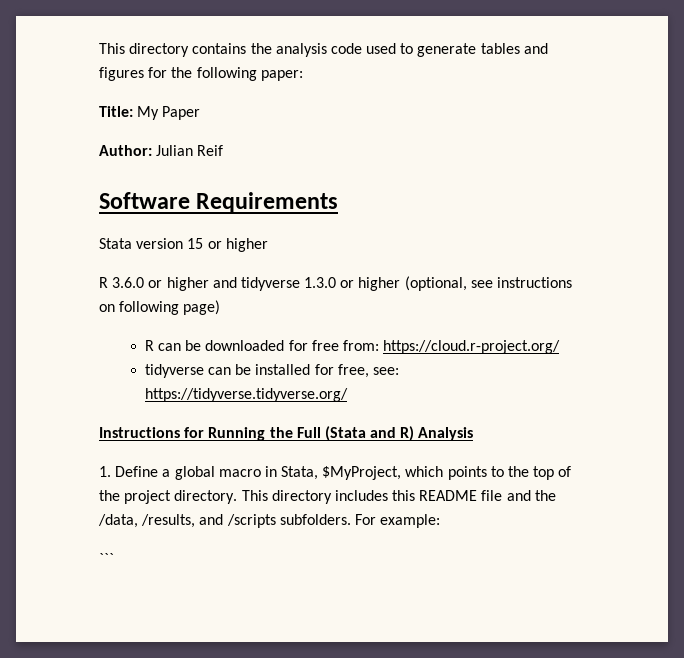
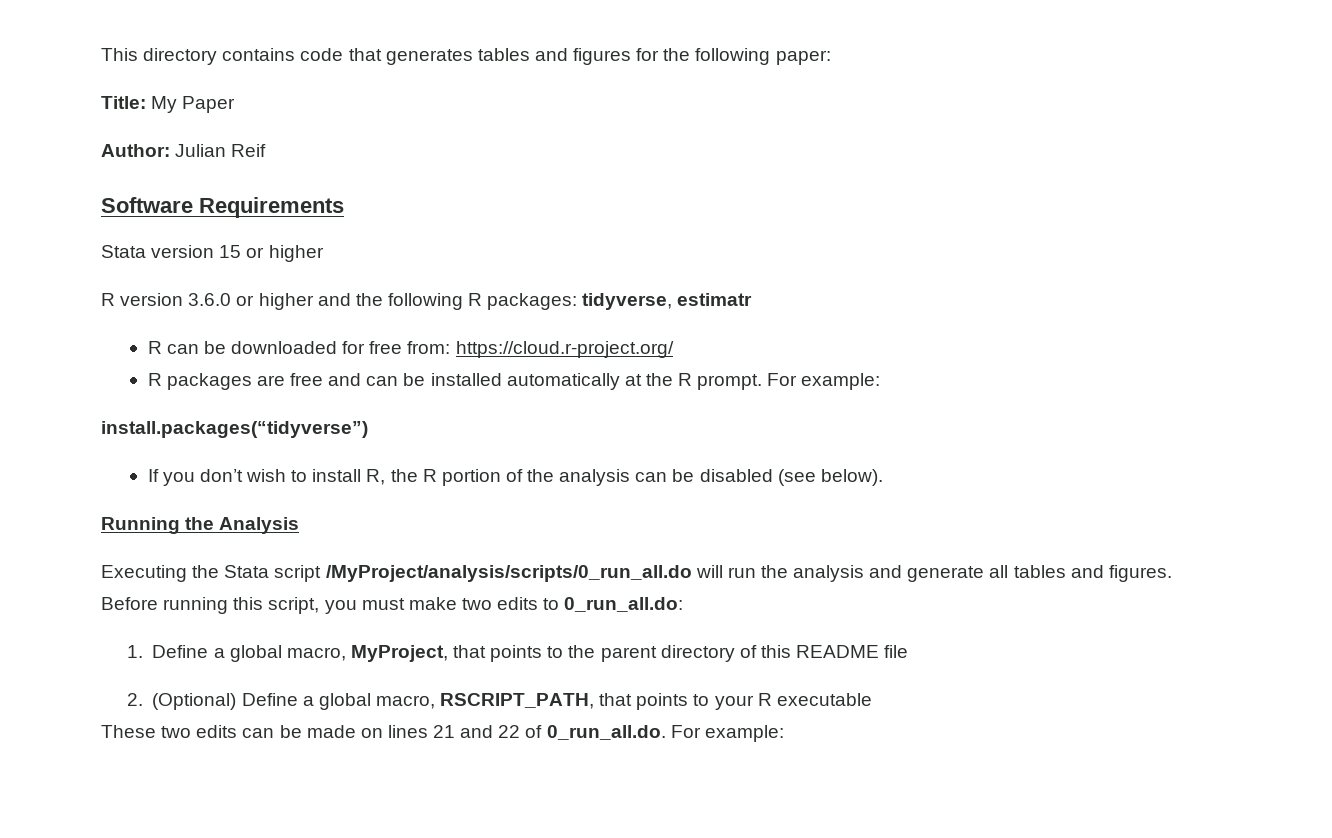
[250,43,477,57] the analysis code used to generate -> [300,48,473,65] code that generates
(108, 282) none -> [120,293,184,306] version
[240,276,573,291] [99,300,221,315] tidyverse 1.3.0 or higher (optional, see instructions on following page) -> [355,293,753,310] the following R packages: tidyverse, estimatr
[144,364,399,378] [144,388,348,402] [99,426,474,441] [99,466,572,480] [99,490,556,504] [98,514,441,528] [99,553,114,564] tidyverse can be installed for free, see: https://tidyverse.tidyverse.org/ // Instructions for Running the Full (Stata and R) Analysis // 1. Define a global macro in Stata, $MyProject, which points to the top of the project directory. This directory includes this README file and the /data, /results, and /scripts subfolders. For example: // ``` -> [147,373,881,390] [101,421,368,438] [147,469,883,486] [101,517,300,534] [101,565,1172,582] [101,597,684,614] [126,645,909,662] [126,693,872,710] [101,725,784,742] R packages are free and can be installed automatically at the R prompt. For example: // install.packages(“tidyverse”) // If you don’t wish to install R, the R portion of the analysis can be disabled (see below). // Running the Analysis // Executing the Stata script /MyProject/analysis/scripts/0_run_all.do will run the analysis and generate all tables and figures. Before running this script, you must make two edits to 0_run_all.do: // 1. Define a global macro, MyProject, that points to the parent directory of this README file // 2. (Optional) Define a global macro, RSCRIPT_PATH, that points to your R executable // These two edits can be made on lines 21 and 22 of 0_run_all.do. For example:

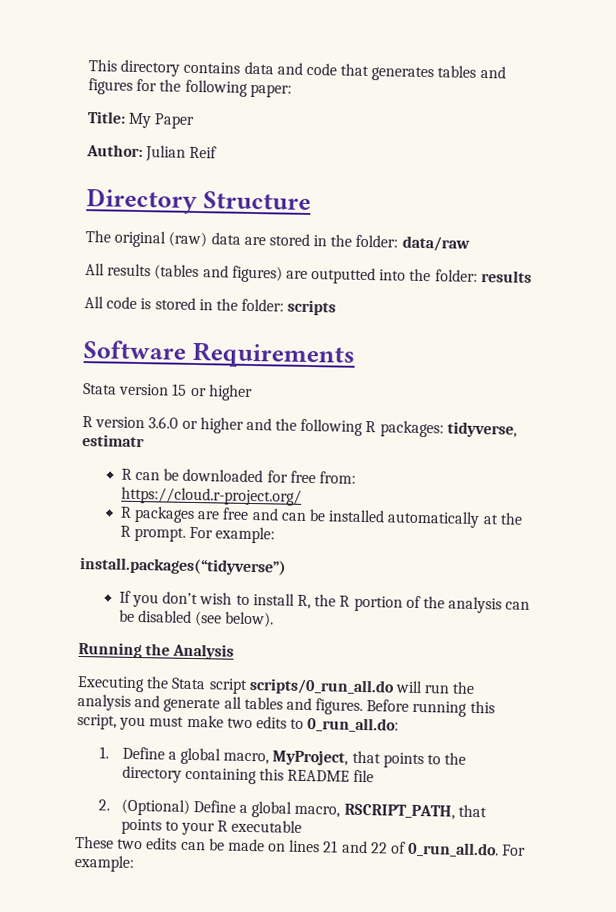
(296, 54) none -> [243,61,303,75] data and
(267, 150) none -> [86,188,311,215] [85,230,470,252] [85,263,532,285] [84,296,337,316] // Directory Structure // The original (raw) data are stored in the folder: data/raw // All results (tables and figures) are outputted into the folder: results // All code is stored in the folder: scripts
[325,565,692,582] /MyProject/analysis/scripts/0_run_all.do -> [248,677,395,696] scripts/0_run_all.do
[600,645,757,662] parent directory of -> [121,765,257,785] directory containing

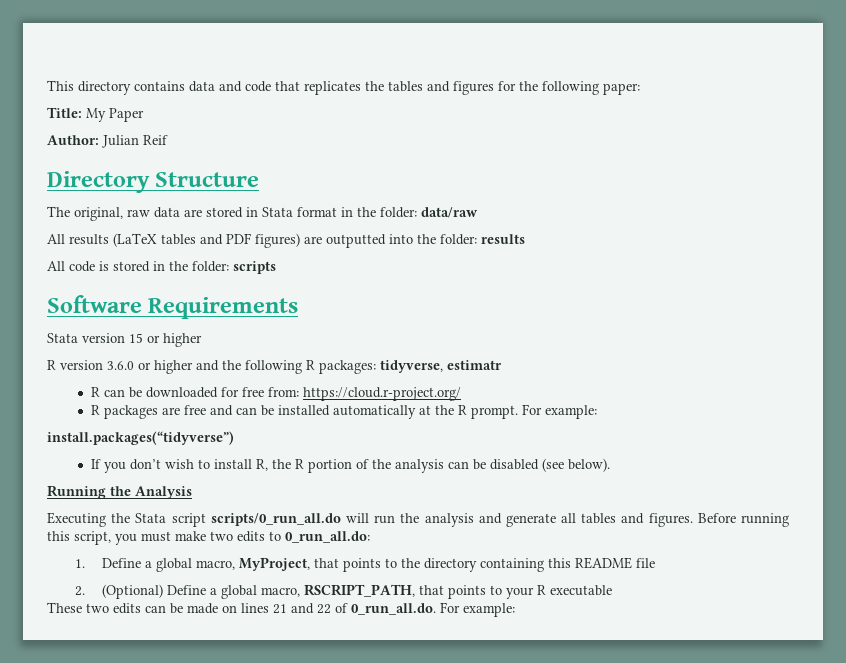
[371,66,435,82] generates -> [304,81,384,95] replicates the
[114,230,208,248] original (raw) -> [74,207,150,221] original, raw
(328, 241) none -> [262,207,353,217] Stata format in
[154,264,229,281] (tables and -> [113,233,251,247] (LaTeX tables and PDF

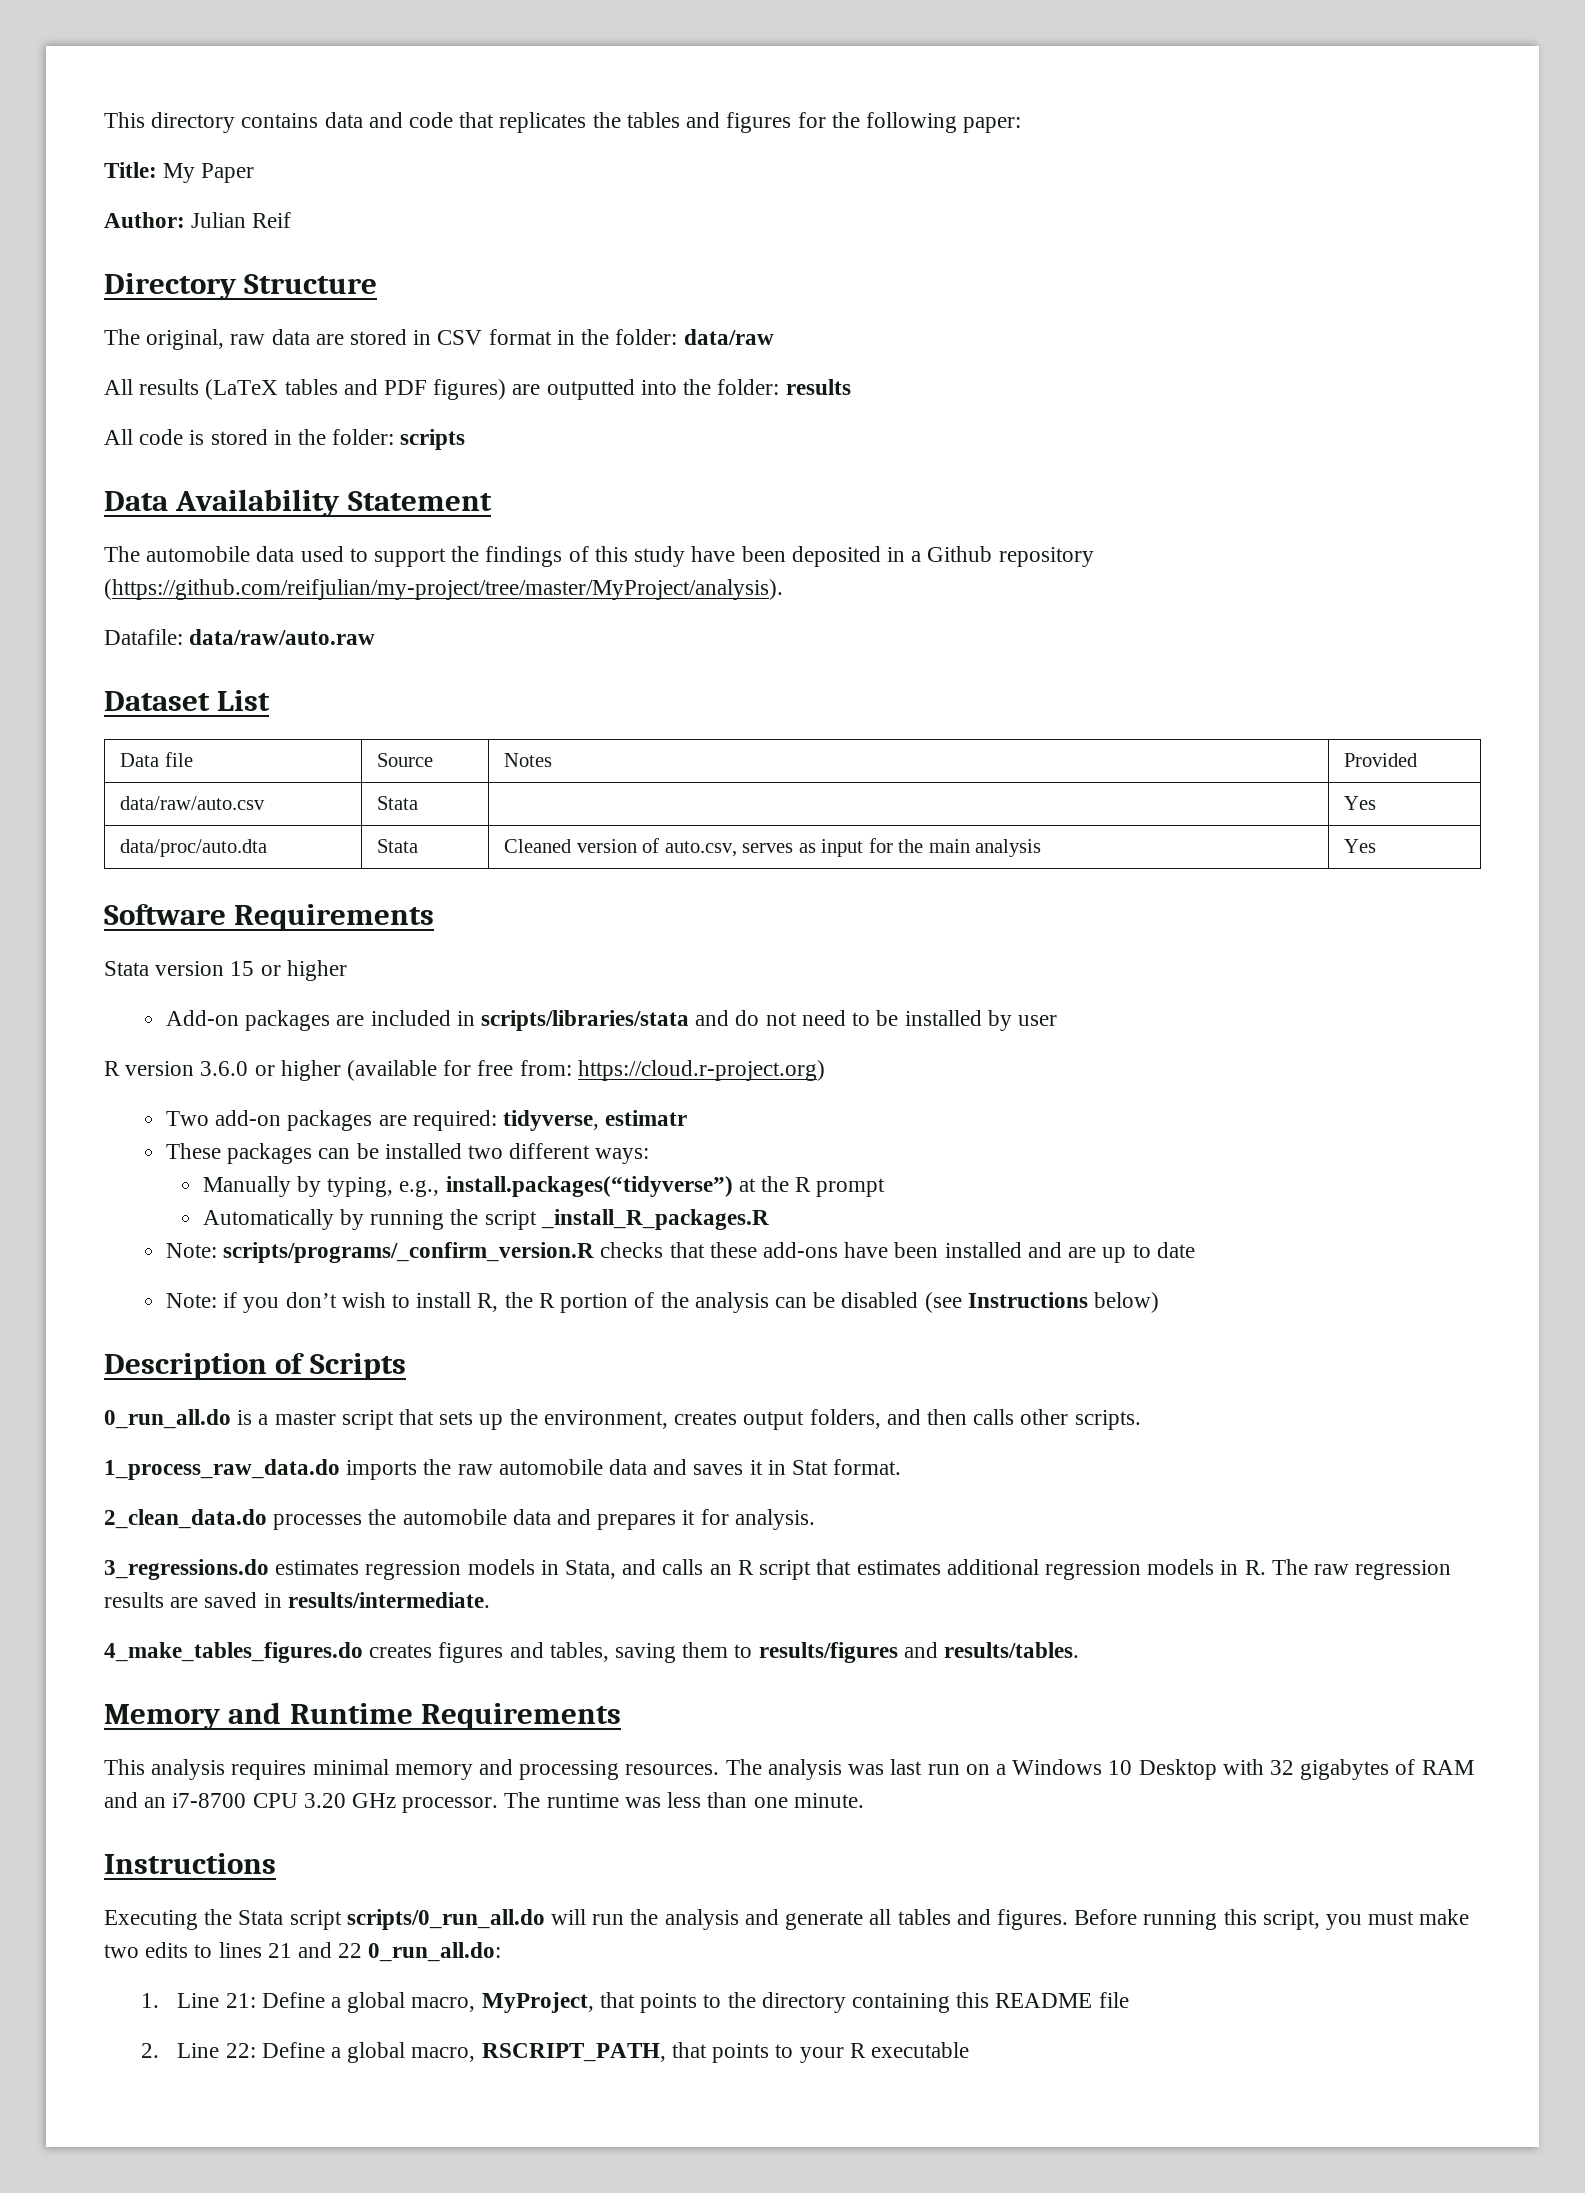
[262,207,293,217] Stata -> [437,330,483,345] CSV
(276, 267) none -> [104,489,492,517] [104,546,1094,567] [104,579,783,600] [104,629,376,645] [104,690,271,711] [120,752,193,767] [377,753,434,767] [504,753,553,767] [1344,753,1418,767] [120,796,266,810] [377,796,419,810] [1344,796,1377,810] [120,839,268,857] [377,839,419,853] [504,838,1042,857] [1344,839,1377,853] // Data Availability Statement // The automobile data used to support the findings of this study have been deposited in a Github repository (https://github.com/reifjulian/my-project/tree/master/MyProject/analysis). // Datafile: data/raw/auto.raw // Dataset List // Data file | Source | Notes | Provided // data/raw/auto.csv | Stata | | Yes // data/proc/auto.dta | Stata | Cleaned version of auto.csv, serves as input for the main analysis | Yes
(202, 340) none -> [166,1010,1057,1031] // Add-on packages are included in scripts/libraries/stata and do not need to be installed by user
[196,360,502,374] [90,387,461,401] [90,404,597,419] [47,431,234,445] [90,459,101,469] and the following R packages: tidyverse, estimatr // R can be downloaded for free from: https://cloud.r-project.org/ // R packages are free and can be installed automatically at the R prompt. For example: // install.packages(“tidyverse”) // If -> [347,1060,825,1081] [166,1110,688,1131] [166,1143,650,1164] [202,1176,886,1197] [202,1209,769,1230] [166,1242,1195,1263] [166,1292,238,1308] (available for free from: https://cloud.r-project.org) // Two add-on packages are required: tidyverse, estimatr // These packages can be installed two different ways: // Manually by typing, e.g., install.packages(“tidyverse”) at the R prompt // Automatically by running the script _install_R_packages.R // Note: scripts/programs/_confirm_version.R checks that these add-ons have been installed and are up to date // Note: if
[567,458,610,472] [47,485,192,499] below). // Running the Analysis -> [967,1292,1160,1313] [104,1353,406,1380] [104,1409,1141,1430] [104,1459,902,1480] [104,1509,815,1530] [104,1559,1452,1580] [104,1592,490,1608] [104,1642,1080,1663] [104,1702,622,1730] [104,1759,1474,1780] [104,1792,864,1813] [104,1853,276,1874] Instructions below) // Description of Scripts // 0_run_all.do is a master script that sets up the environment, creates output folders, and then calls other scripts. // 1_process_raw_data.do imports the raw automobile data and saves it in Stat format. // 2_clean_data.do processes the automobile data and prepares it for analysis. // 3_regressions.do estimates regression models in Stata, and calls an R script that estimates additional regression models in R. The raw regression results are saved in results/intermediate. // 4_make_tables_figures.do creates figures and tables, saving them to results/figures and results/tables. // Memory and Runtime Requirements // This analysis requires minimal memory and processing resources. The analysis was last run on a Windows 10 Desktop with 32 gigabytes of RAM and an i7-8700 CPU 3.20 GHz processor. The runtime was less than one minute. // Instructions
(281, 536) none -> [218,1942,363,1958] lines 21 and 22
(85, 563) none -> [177,1993,256,2008] Line 21:
[102,584,164,599] (Optional) -> [177,2043,256,2058] Line 22:
[47,602,515,617] // These two edits can be made on lines 21 and 22 of 0_run_all.do. For example: -> (969, 2050) none

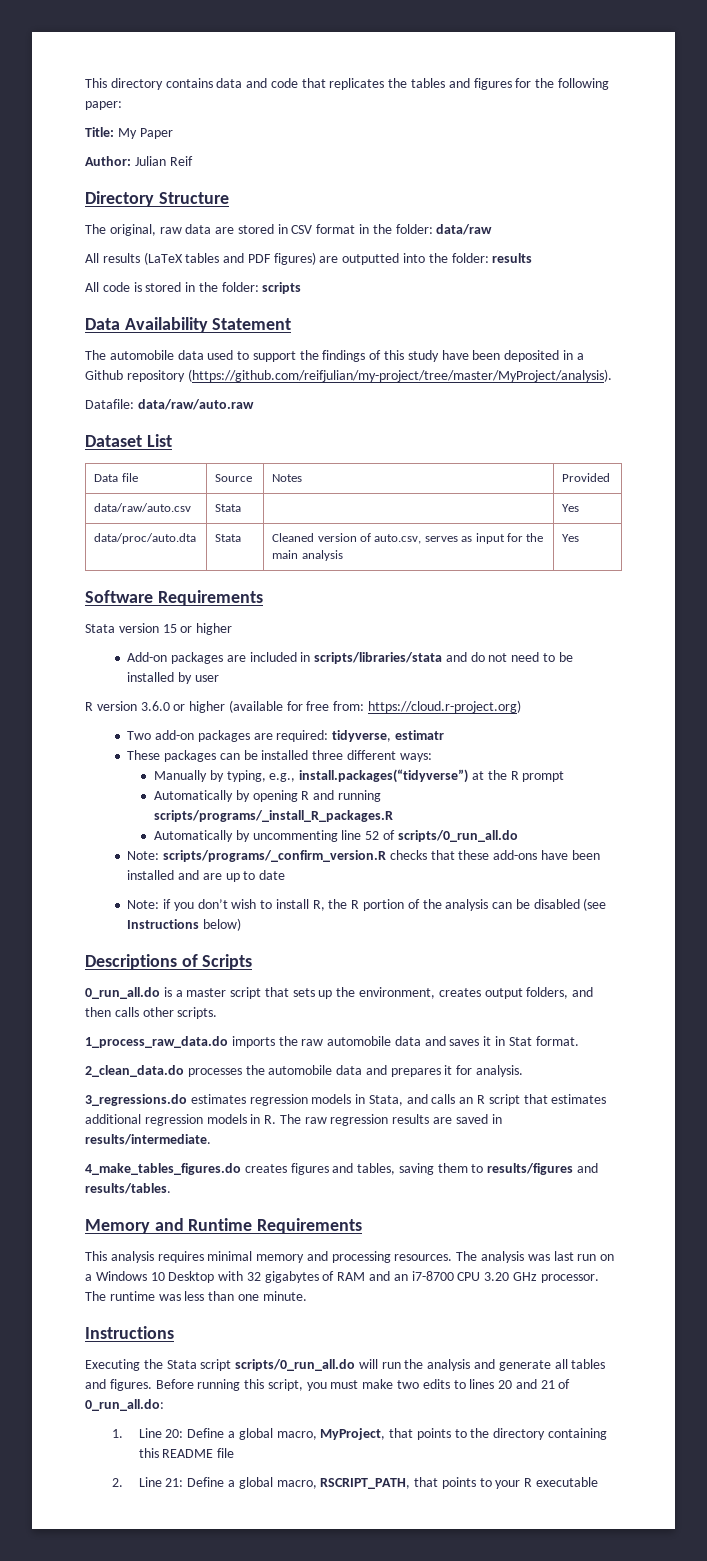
[468,1145,504,1159] two -> [312,750,344,760] three
[370,1209,769,1230] running the script _install_R_packages.R -> [252,790,381,802] [154,810,394,822] [154,830,518,842] opening R and running scripts/programs/_install_R_packages.R // Automatically by uncommenting line 52 of scripts/0_run_all.do
[104,1353,267,1380] Description -> [85,954,177,970] Descriptions
[267,1942,363,1958] 21 and 22 -> [498,1379,571,1389] 20 and 21 of
[225,1993,256,2008] 21: -> [165,1429,184,1438] 20:
[225,2043,256,2058] 22: -> [165,1478,184,1487] 21:

